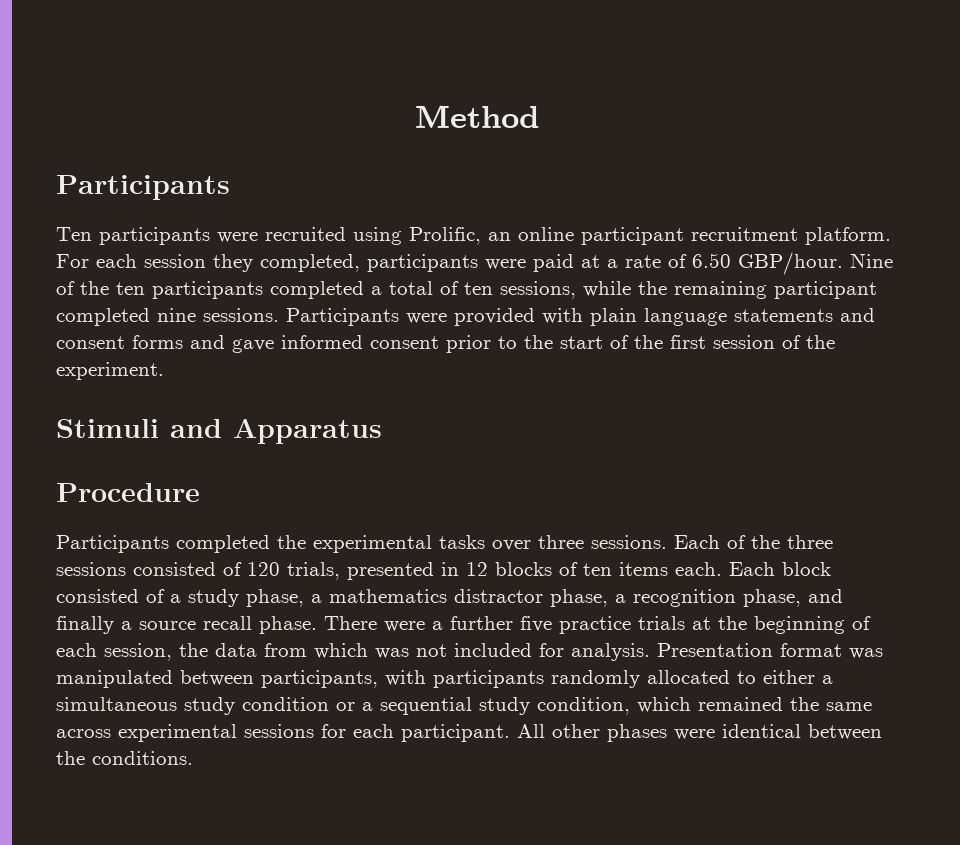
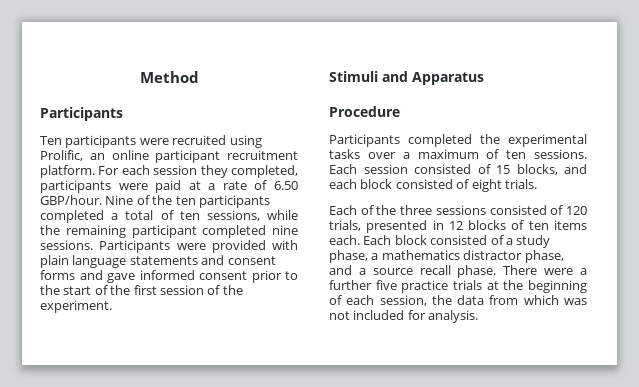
[538,535,667,549] three sessions. -> [402,149,587,159] [329,164,587,175] [329,179,537,192] a maximum of ten sessions. Each session consisted of 15 blocks, and each block consisted of eight trials. //
[615,589,843,607] [56,616,114,634] a recognition phase, and finally -> [329,265,352,275] and
[657,643,883,659] [56,670,833,688] [56,697,872,715] [56,724,882,742] [56,751,193,765] Presentation format was manipulated between participants, with participants randomly allocated to either a simultaneous study condition or a sequential study condition, which remained the same across experimental sessions for each participant. All other phases were identical between the conditions. -> (479, 316) none

